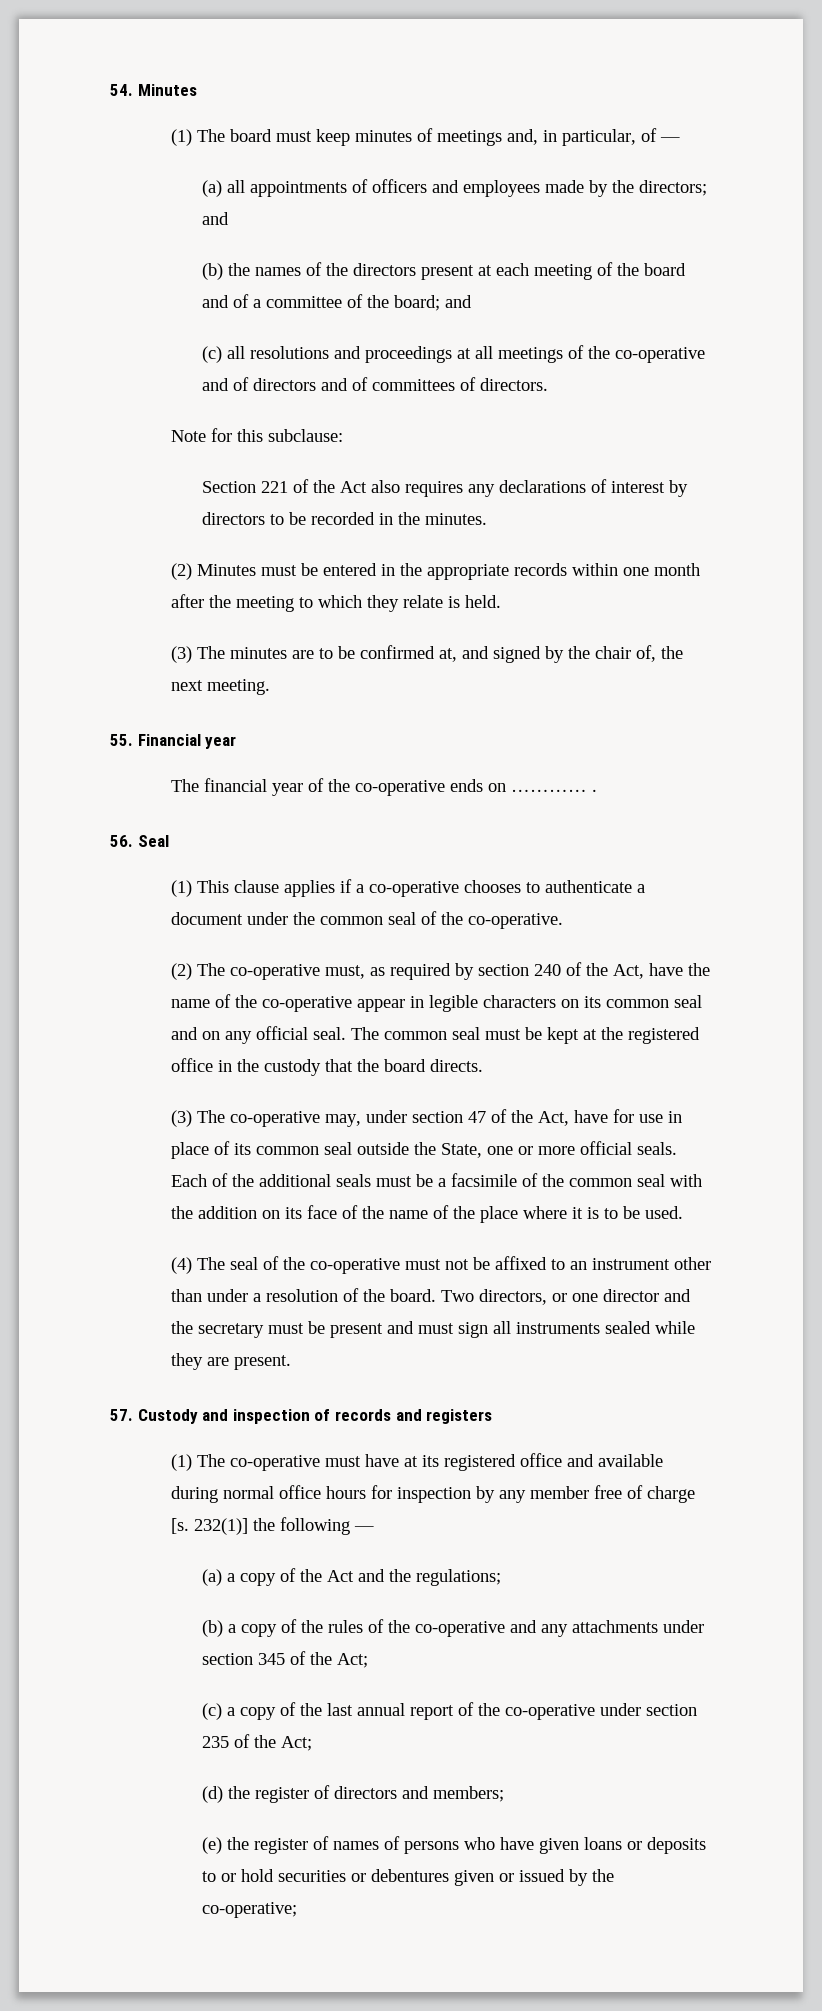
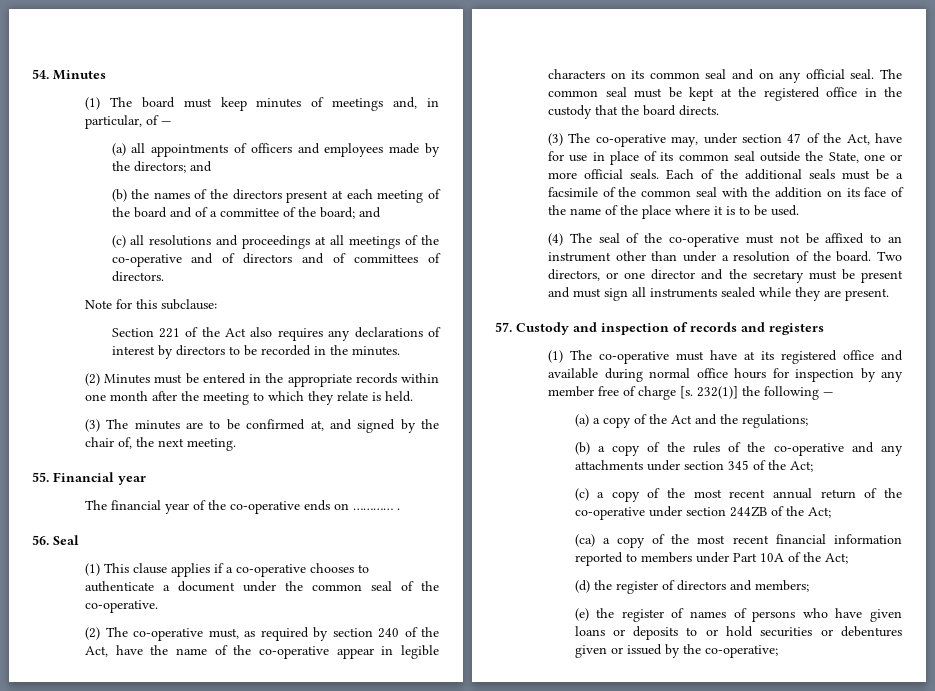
[327,1703,455,1720] last annual report -> [693,488,856,499] most recent annual return
[202,1736,230,1748] 235 -> [729,506,831,518] [574,534,902,548] [574,552,784,566] 244ZB of the Act; // (ca) a copy of the most recent financial information reported to members under Part 10A

